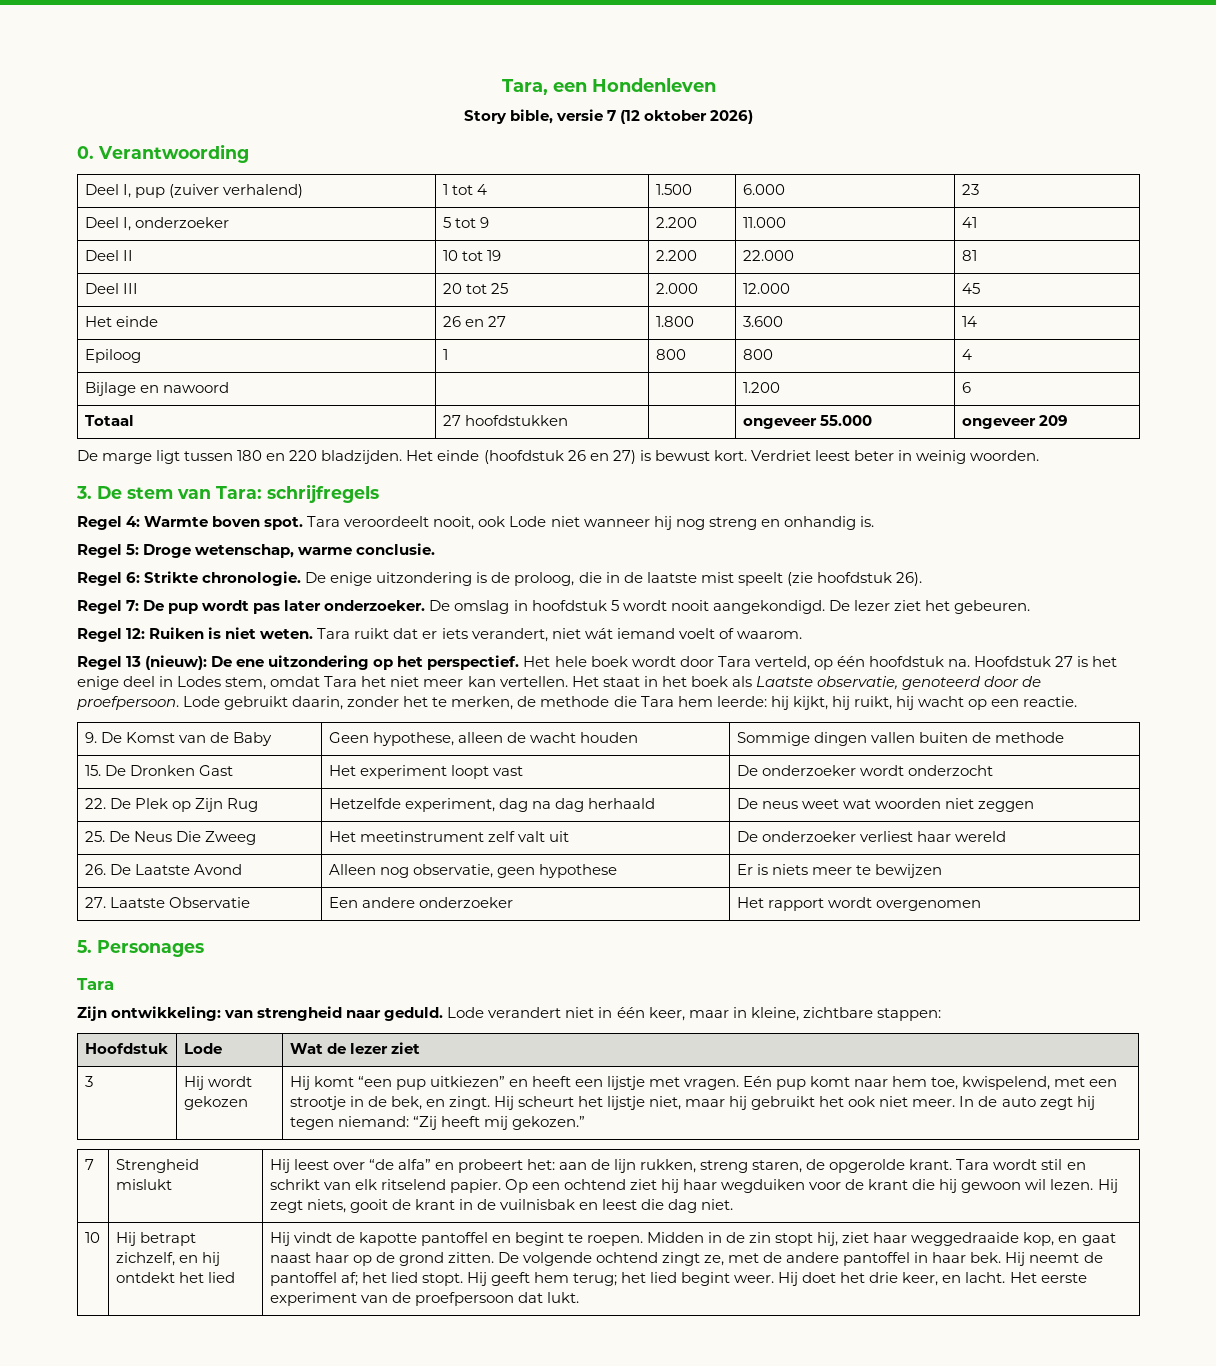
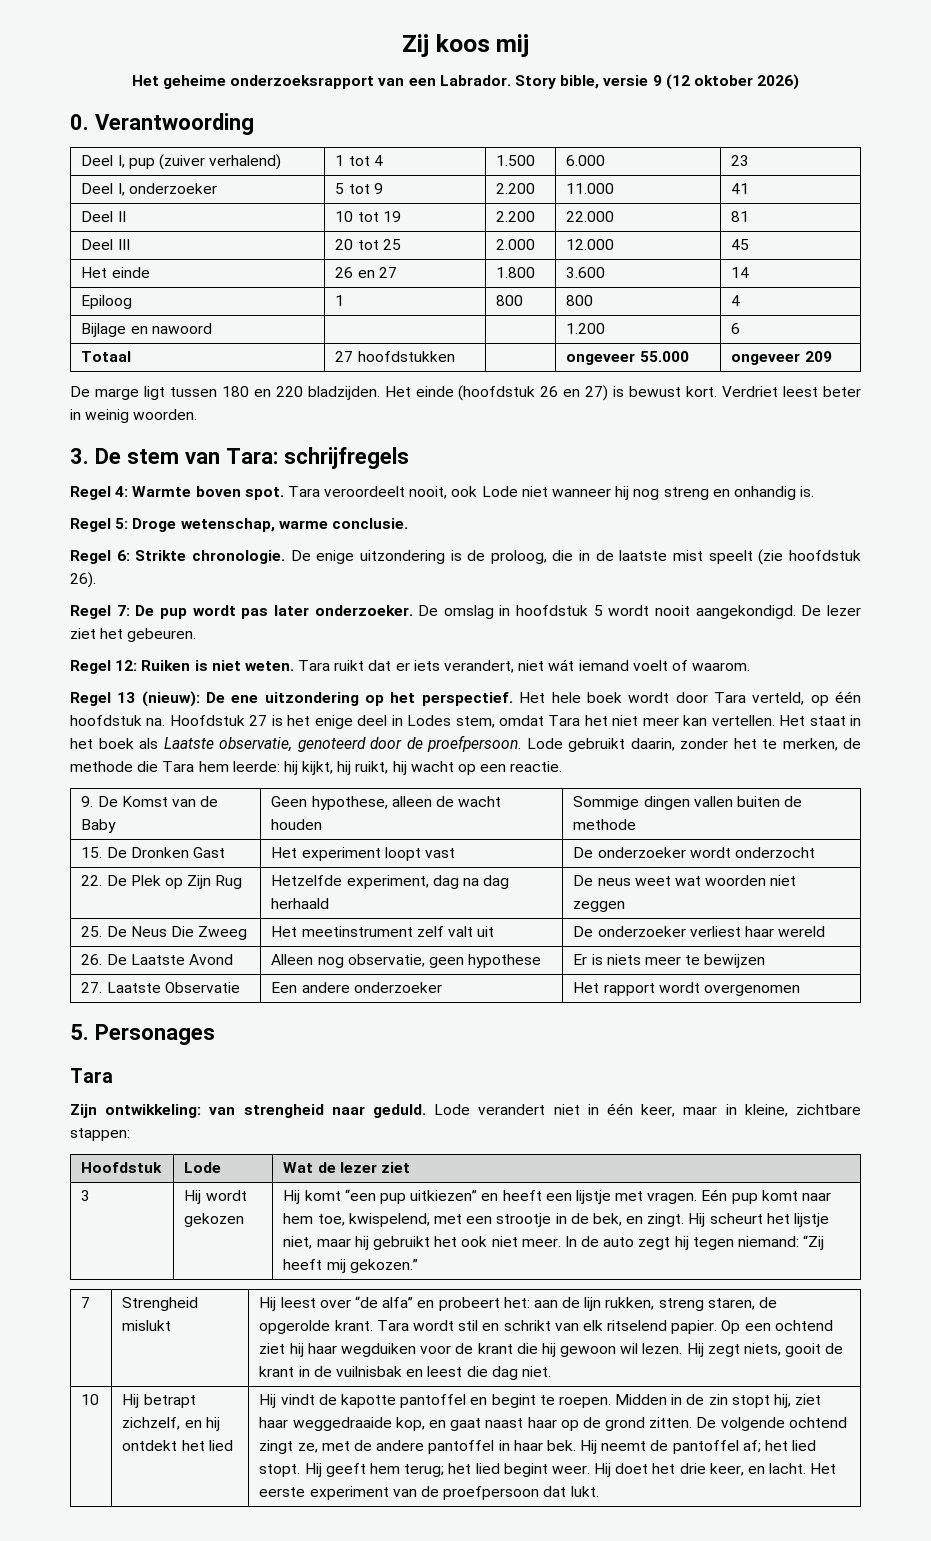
[501,78,716,95] Tara, een Hondenleven // -> [401,34,530,57] [131,75,511,89] Zij koos mij // Het geheime onderzoeksrapport van een Labrador.
[607,110,616,121] 7 -> [652,75,662,86] 9

